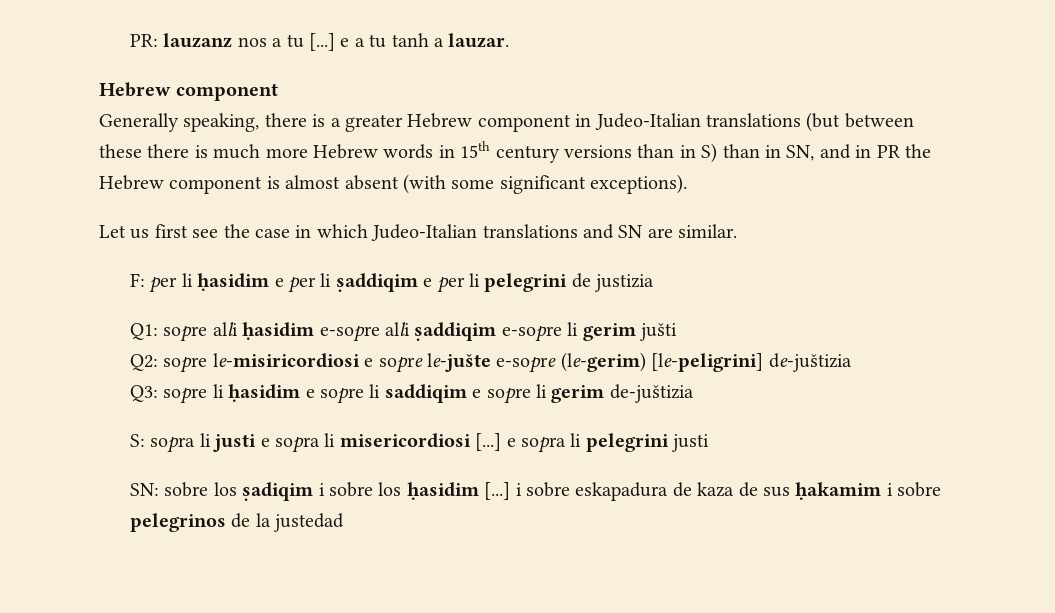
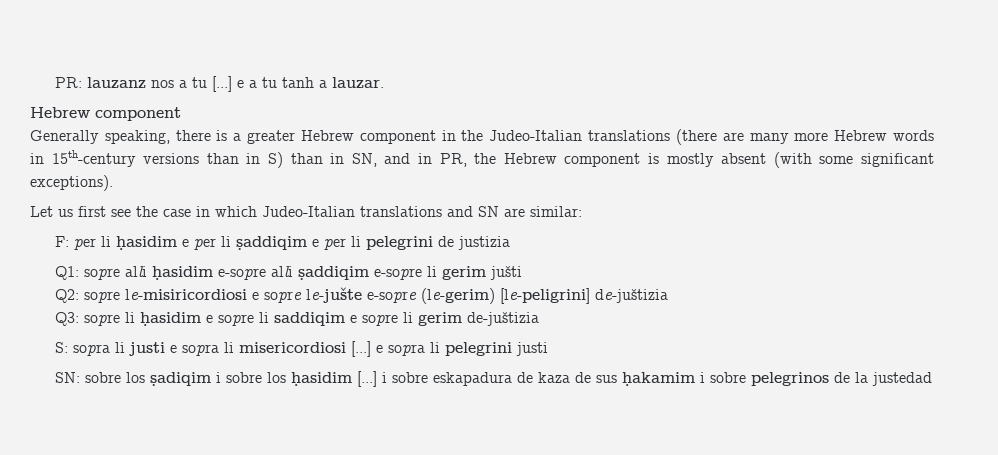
[594,112,914,132] [99,144,261,159] Judeo-Italian translations (but between these there is much -> [461,129,789,145] the Judeo-Italian translations (there are many
[460,141,560,163] 15th century -> [51,150,136,167] 15th-century
[876,145,900,158] PR -> [439,153,467,167] PR,
[285,175,341,189] almost -> [666,153,714,167] mostly
[678,224,738,238] similar. -> [530,206,582,217] similar:

